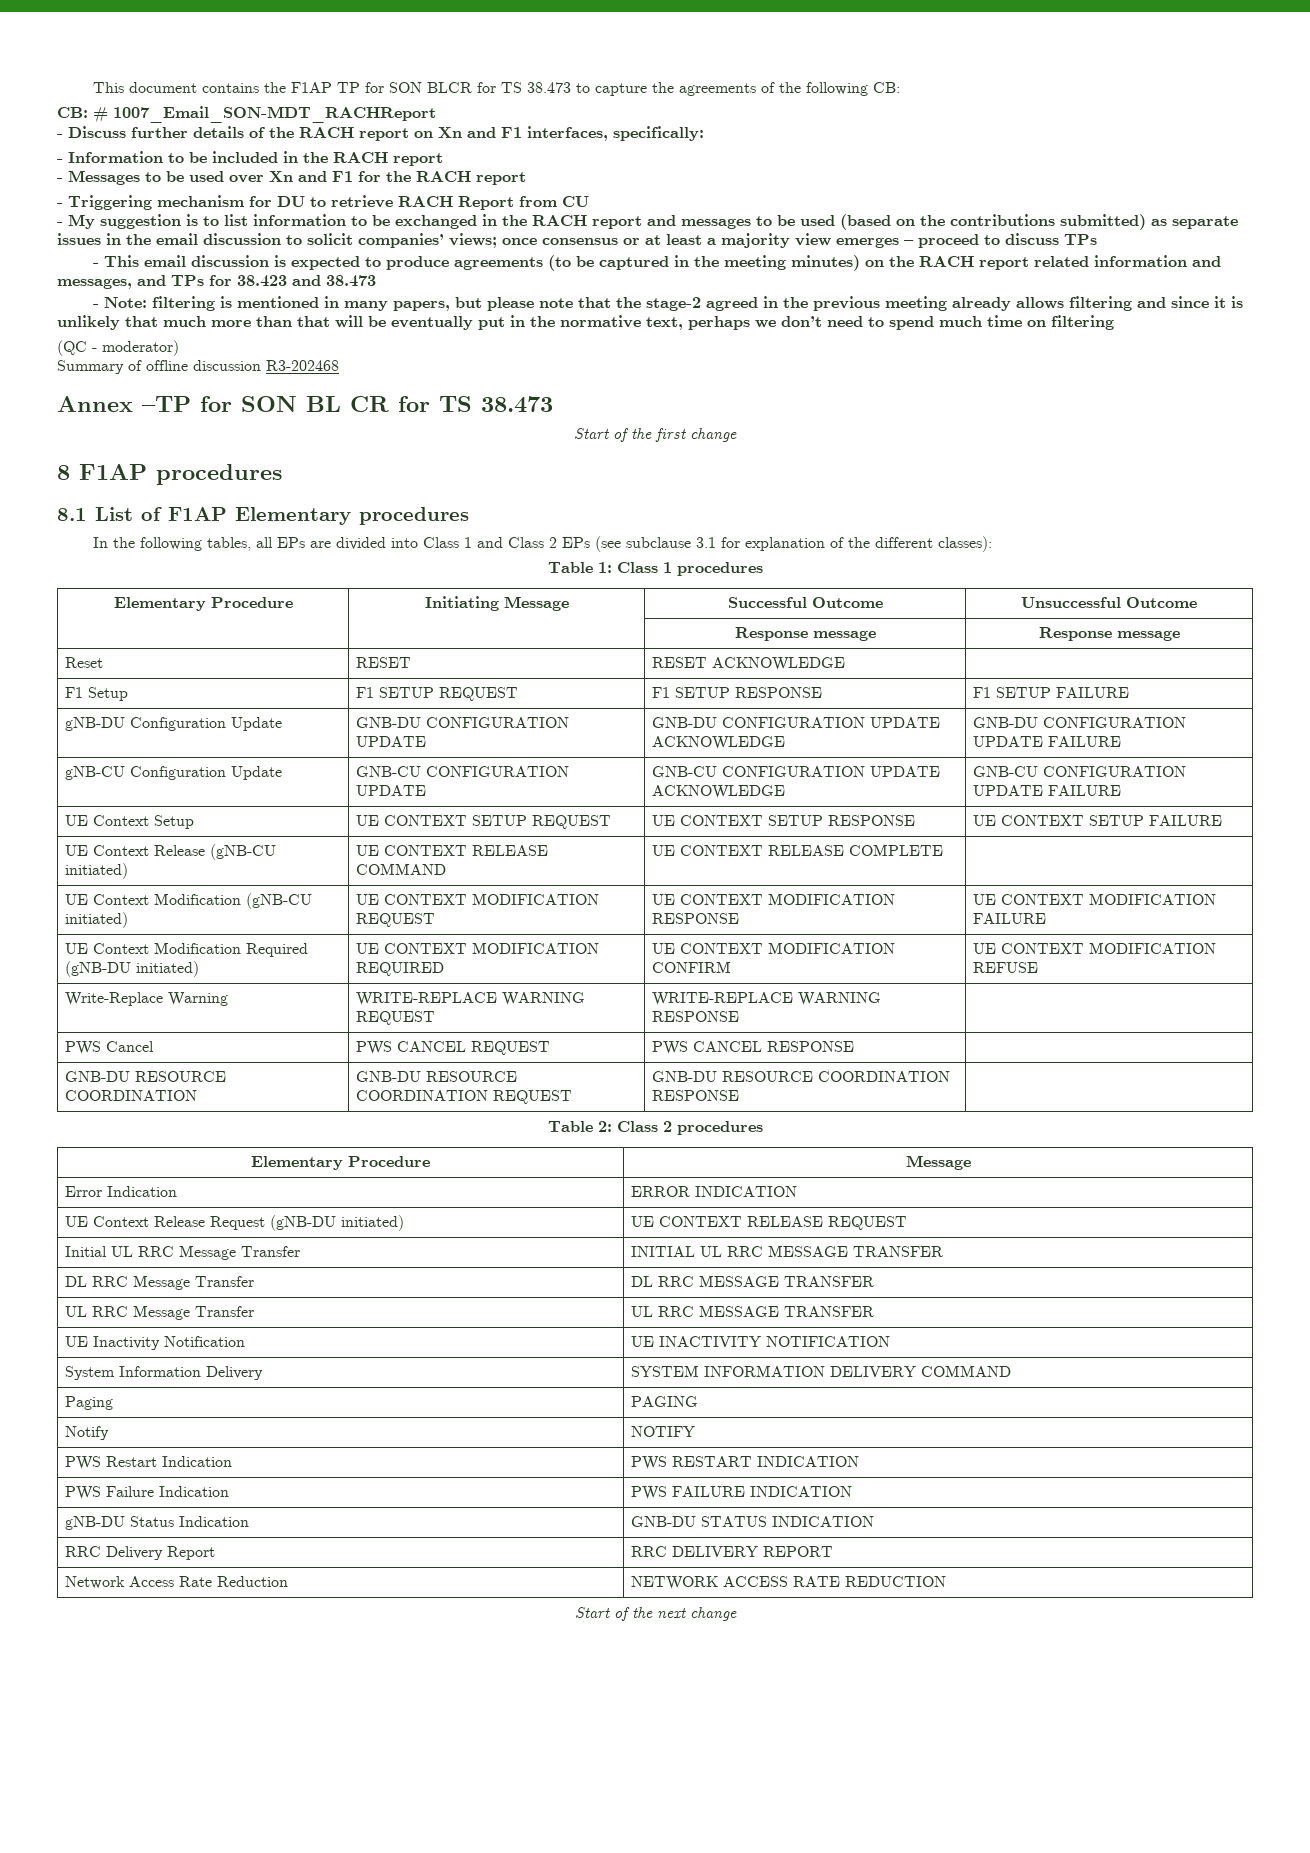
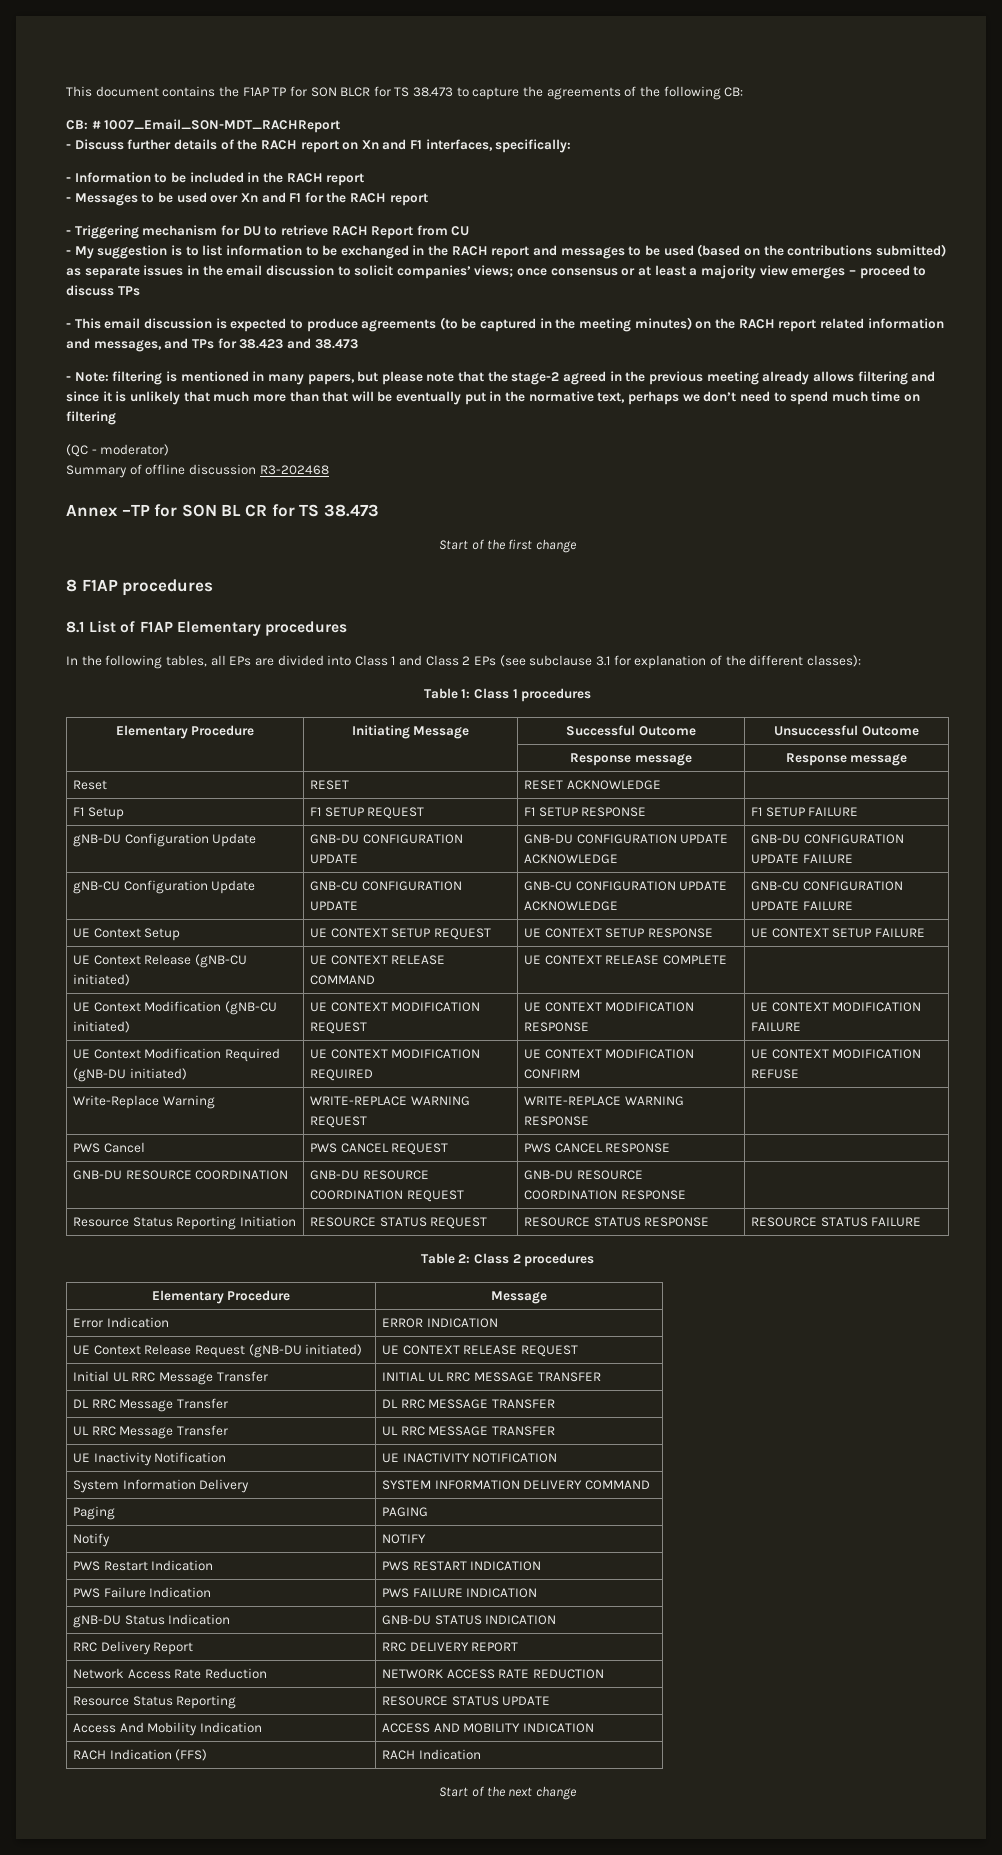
(740, 1095) none -> [73,1216,296,1230] [310,1217,488,1229] [524,1217,710,1227] [751,1217,922,1227] // Resource Status Reporting Initiation | RESOURCE STATUS REQUEST | RESOURCE STATUS RESPONSE | RESOURCE STATUS FAILURE
(947, 1581) none -> [73,1695,237,1709] [382,1696,551,1706] [73,1722,262,1736] [382,1723,594,1733] [73,1749,208,1761] [382,1749,481,1760] // Resource Status Reporting | RESOURCE STATUS UPDATE // Access And Mobility Indication | ACCESS AND MOBILITY INDICATION // RACH Indication (FFS) | RACH Indication

